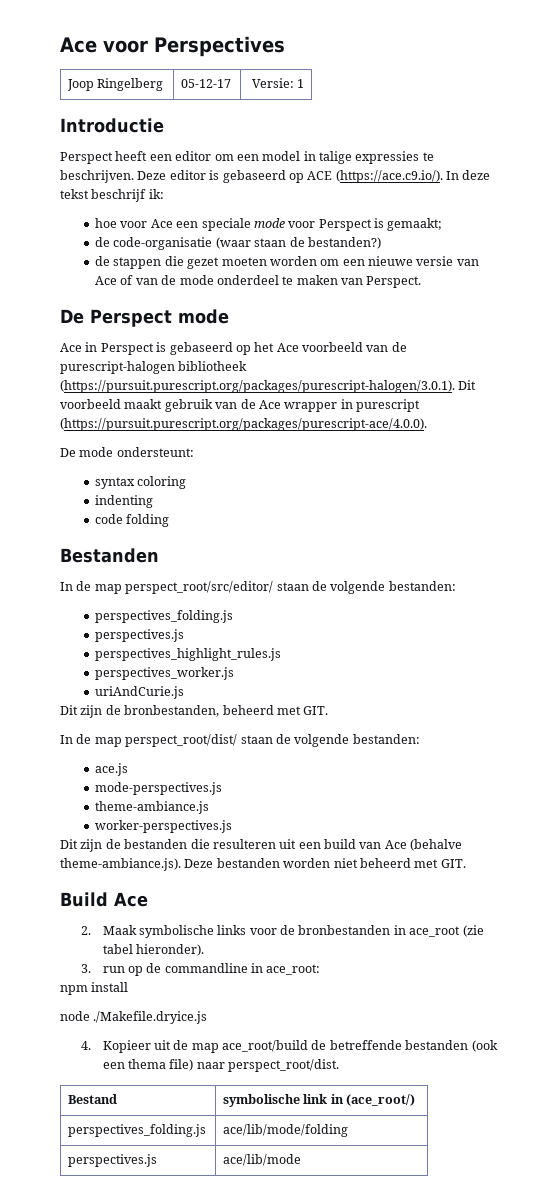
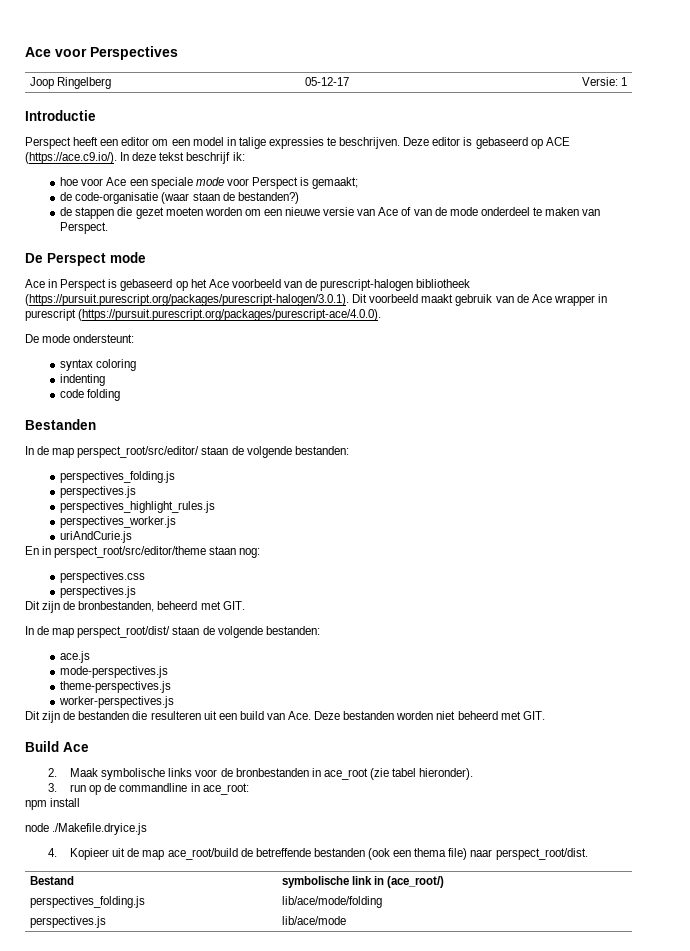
(184, 692) none -> [25,546,261,558] [60,571,146,583] [60,586,137,598] // En in perspect_root/src/editor/theme staan nog: // perspectives.css // perspectives.js
[94,801,209,814] theme-ambiance.js -> [60,681,172,693] theme-perspectives.js
[384,839,463,851] [60,858,181,871] Ace (behalve theme-ambiance.js). -> [288,711,312,720] Ace.
[223,1124,349,1137] ace/lib/mode/folding -> [281,896,382,908] lib/ace/mode/folding
[223,1154,302,1166] ace/lib/mode -> [281,916,346,925] lib/ace/mode

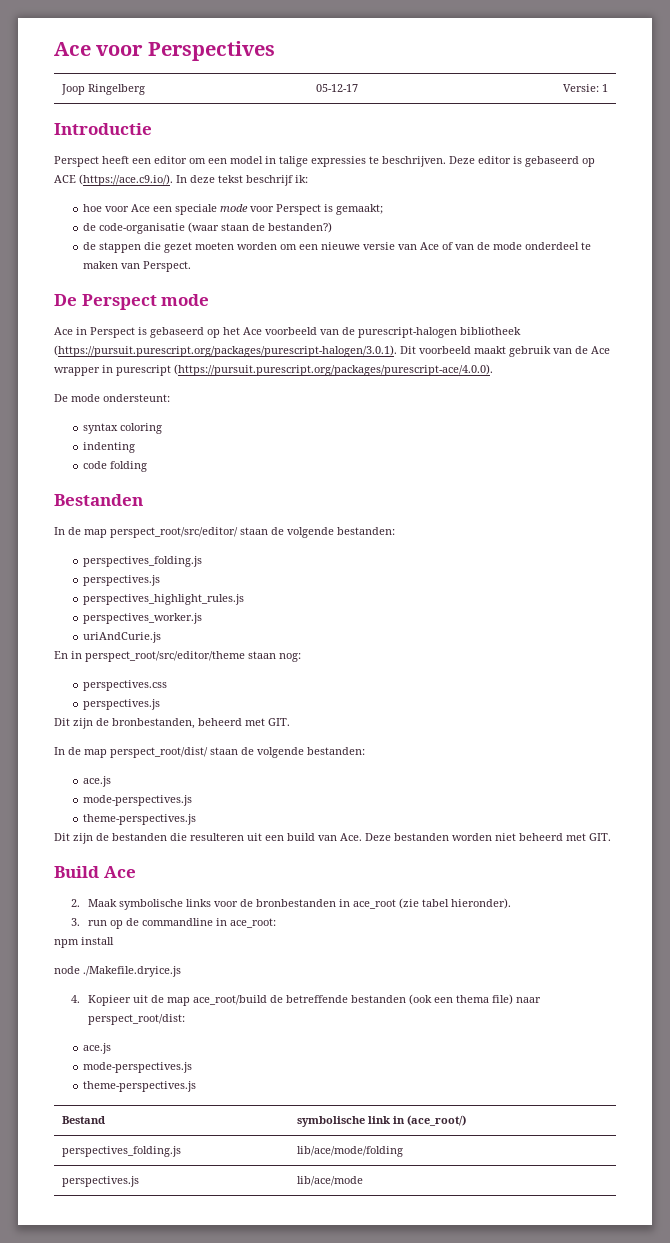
[59,696,175,708] // worker-perspectives.js -> (197, 819) none
[495,848,588,860] perspect_root/dist. -> [88,1014,186,1025] [83,1043,112,1054] [83,1062,193,1073] [83,1081,197,1092] perspect_root/dist: // ace.js // mode-perspectives.js // theme-perspectives.js

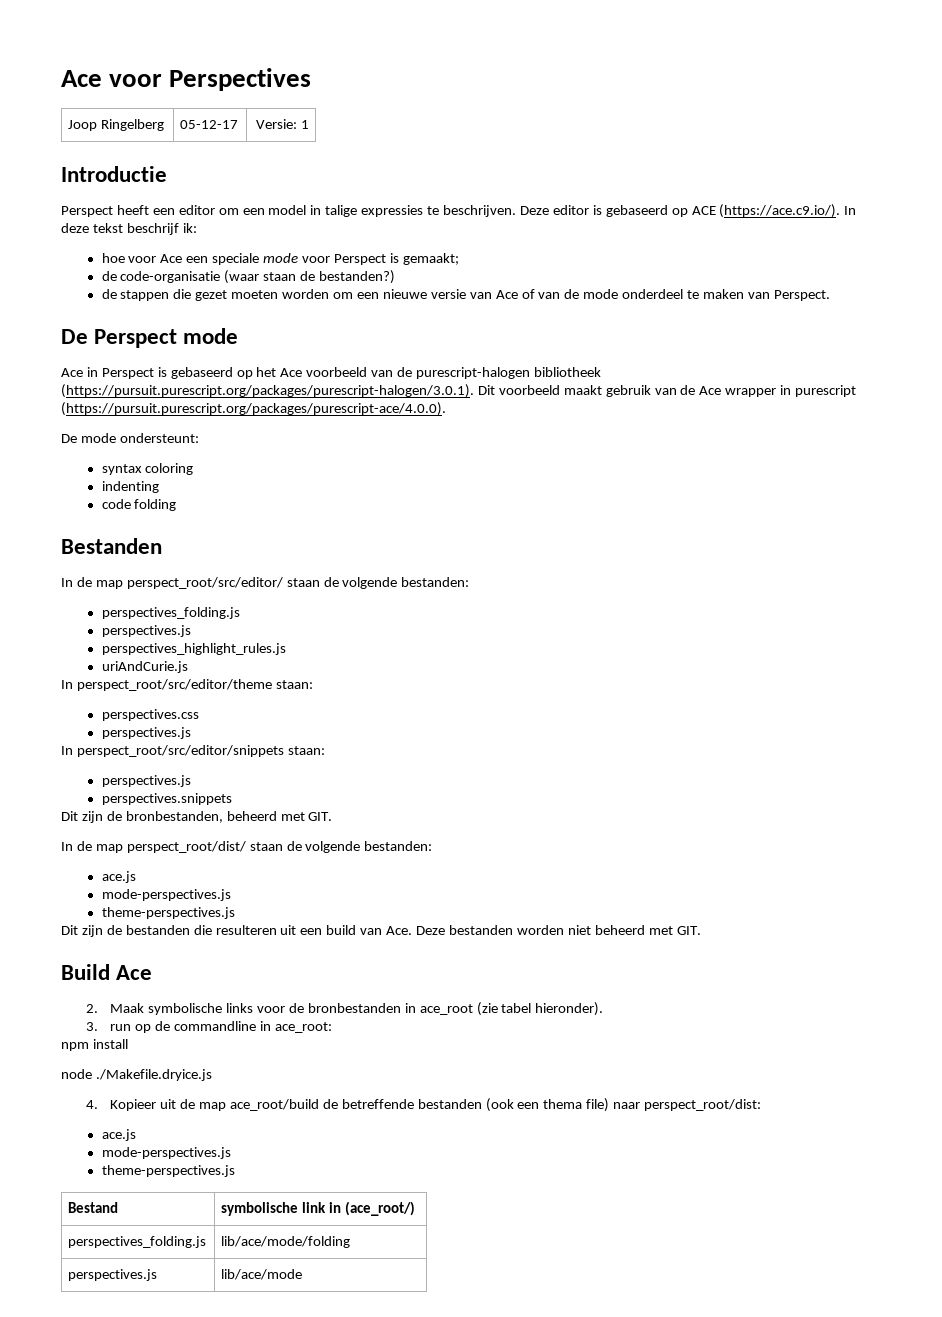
[83,613,203,624] // perspectives_worker.js -> (286, 649) none
[54,651,301,662] [83,680,168,691] [83,699,161,710] En in perspect_root/src/editor/theme staan nog: // perspectives.css // perspectives.js -> [61,679,313,691] [101,709,199,721] [101,727,191,739] [61,745,325,757] [101,775,191,787] [101,793,232,805] In perspect_root/src/editor/theme staan: // perspectives.css // perspectives.js // In perspect_root/src/editor/snippets staan: // perspectives.js // perspectives.snippets

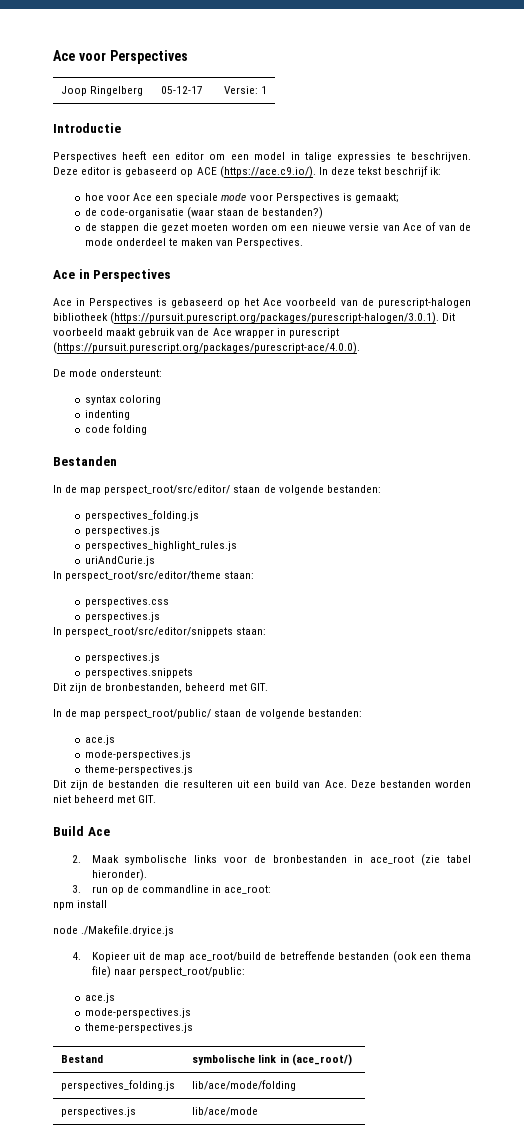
[61,206,113,217] Perspect -> [53,152,117,162] Perspectives
[333,254,386,265] Perspect -> [275,193,340,203] Perspectives
[773,290,830,301] [61,328,239,348] [61,367,154,379] Perspect. // De Perspect mode // Ace in Perspect -> [236,238,304,248] [53,269,172,282] [53,298,154,308] Perspectives. // Ace in Perspectives // Ace in Perspectives
[126,841,246,853] perspect_root/dist/ -> [104,709,212,719] perspect_root/public/
[644,1099,762,1111] perspect_root/dist: -> [138,967,245,977] perspect_root/public:

